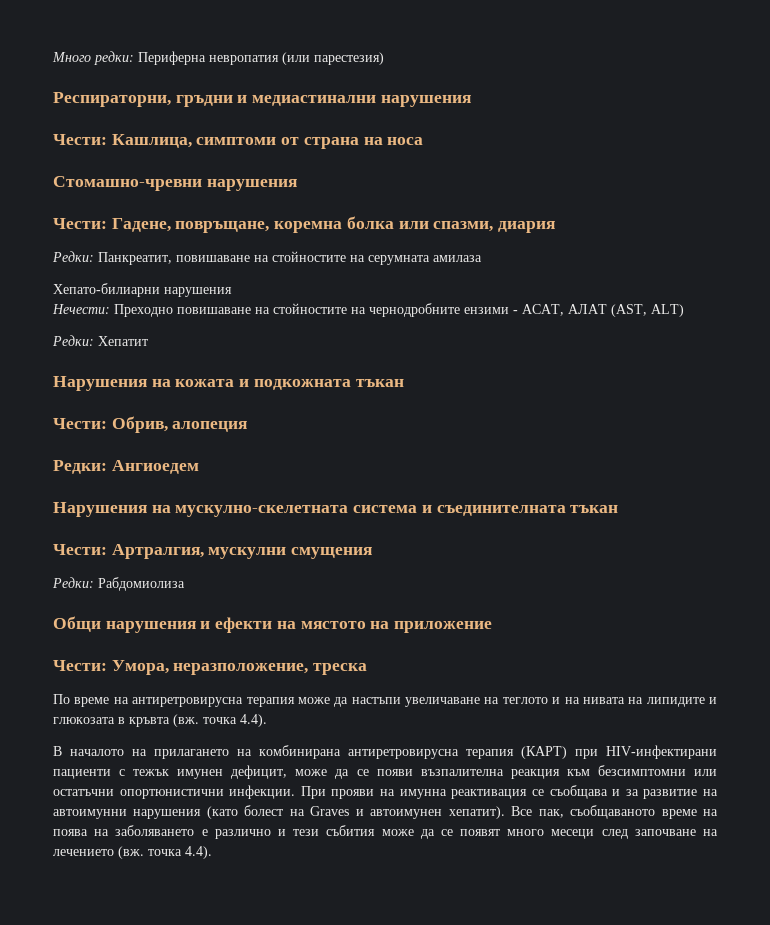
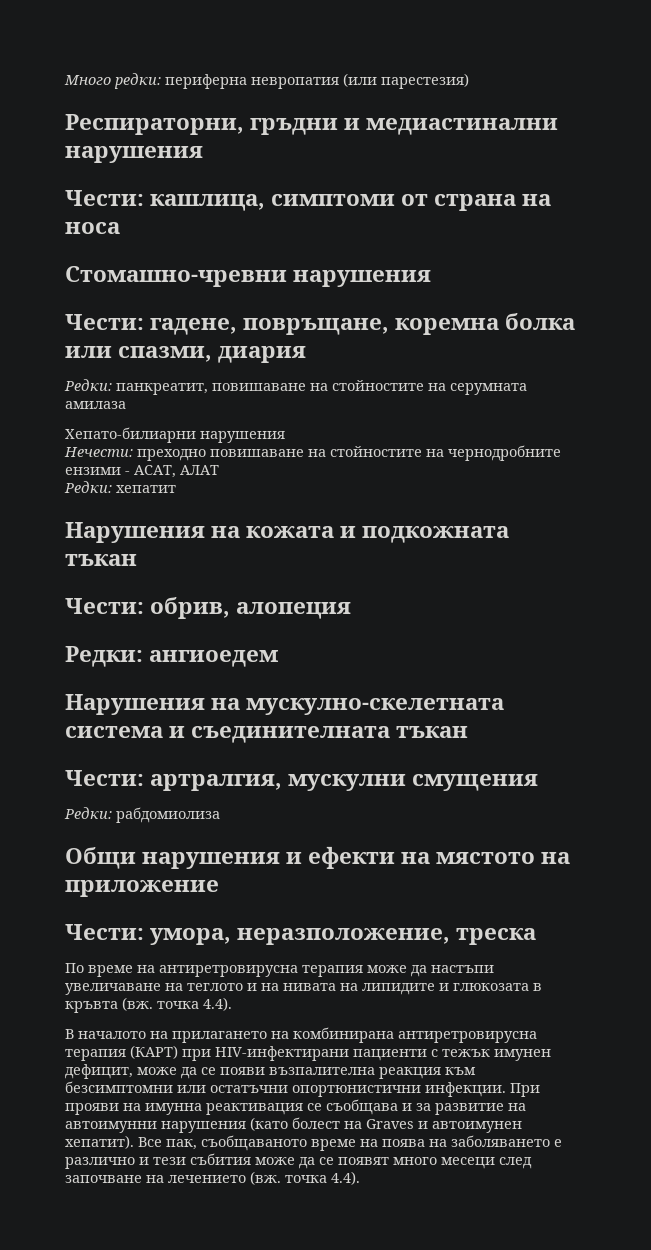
[138,51,206,65] Периферна -> [165,74,247,89] периферна
[111,134,192,148] Кашлица, -> [150,194,266,211] кашлица,
[111,218,171,232] Гадене, -> [150,318,238,335] гадене,
[98,252,172,265] Панкреатит, -> [116,383,208,395] панкреатит,
[114,304,173,317] Преходно -> [137,449,206,461] преходно
[611,304,684,317] [52,335,148,346] (AST, ALT) // Редки: Хепатит -> [64,481,176,493] // Редки: хепатит
[111,416,168,433] Обрив, -> [150,597,231,619] обрив,
[111,460,199,474] Ангиоедем -> [149,650,280,667] ангиоедем
[111,544,204,559] Артралгия, -> [150,774,283,791] артралгия,
[98,577,185,591] Рабдомиолиза -> [116,807,220,823] рабдомиолиза
[111,660,169,675] Умора, -> [150,928,232,945] умора,

